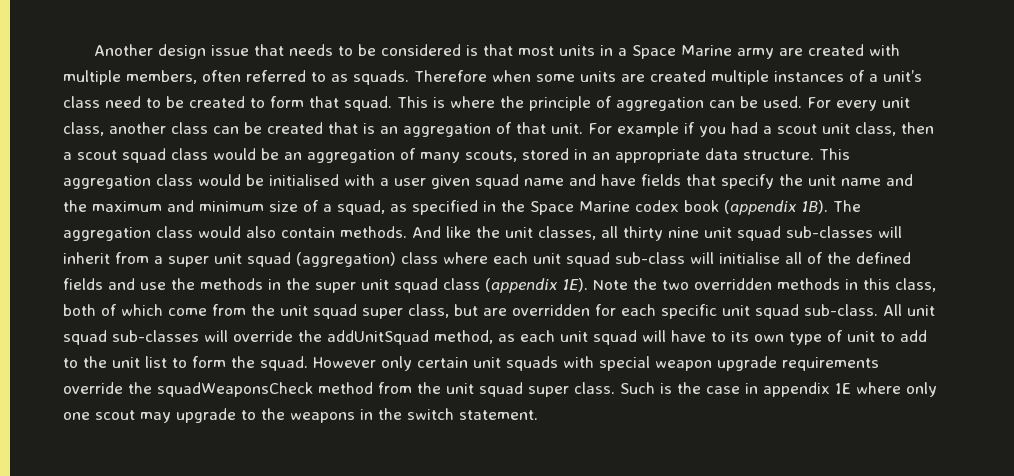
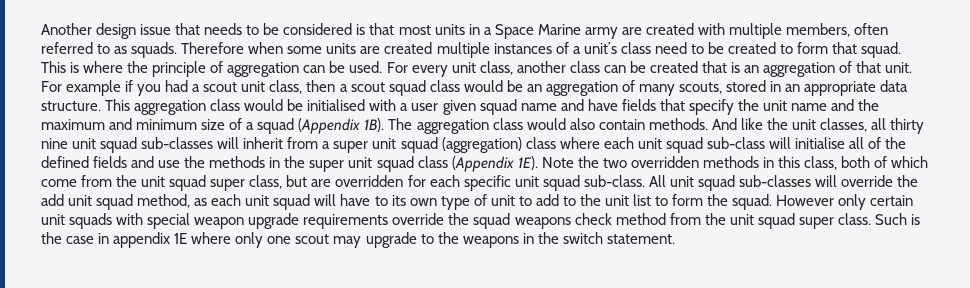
[337,200,797,215] squad, as specified in the Space Marine codex book (appendix -> [257,118,361,134] squad (Appendix
[485,278,558,293] (appendix -> [451,156,514,172] (Appendix
[327,330,429,345] addUnitSquad -> [41,194,134,210] add unit squad
[157,382,313,397] squadWeaponsCheck -> [473,213,612,229] squad weapons check

